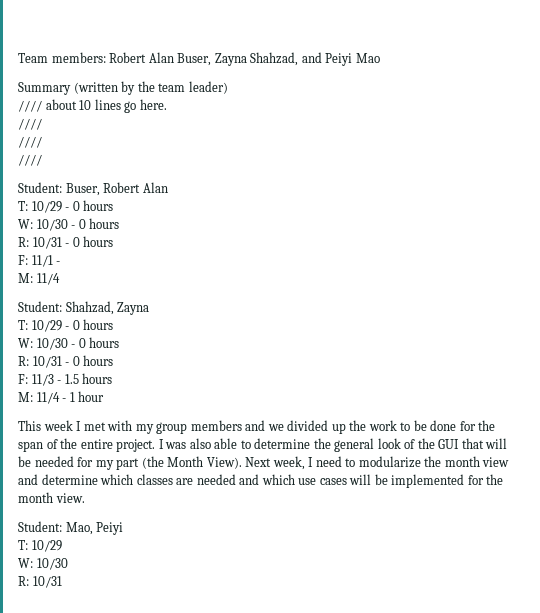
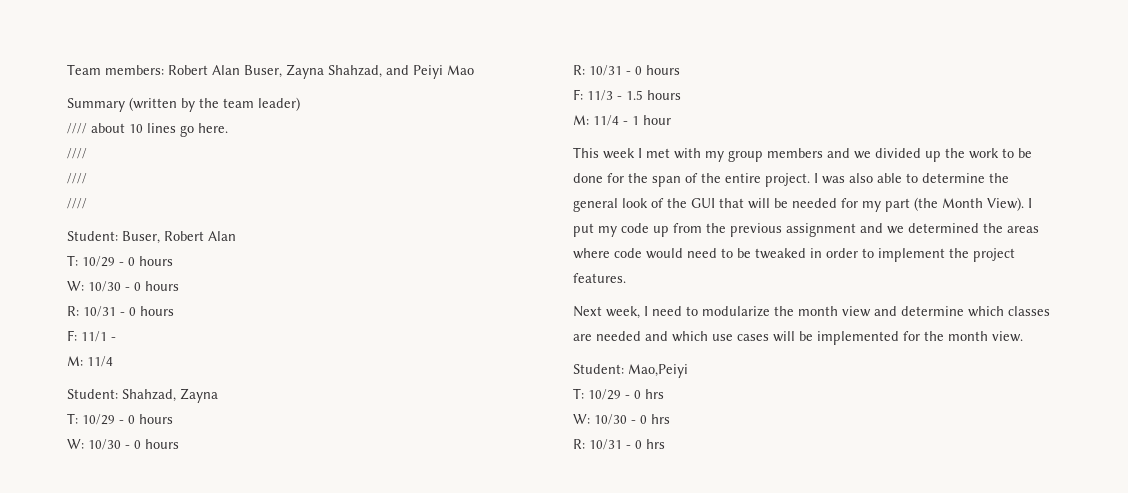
(242, 463) none -> [1028,198,1032,208] [573,223,1039,237] [573,248,1015,262] [573,273,626,283] I put my code up from the previous assignment and we determined the areas where code would need to be tweaked in order to implement the project features. //
[65,522,124,535] [18,540,62,552] [18,558,68,570] [18,576,62,588] Mao, Peiyi // T: 10/29 // W: 10/30 // R: 10/31 -> [628,364,688,378] [573,388,664,400] [573,414,670,425] [573,439,665,450] Mao,Peiyi // T: 10/29 - 0 hrs // W: 10/30 - 0 hrs // R: 10/31 - 0 hrs

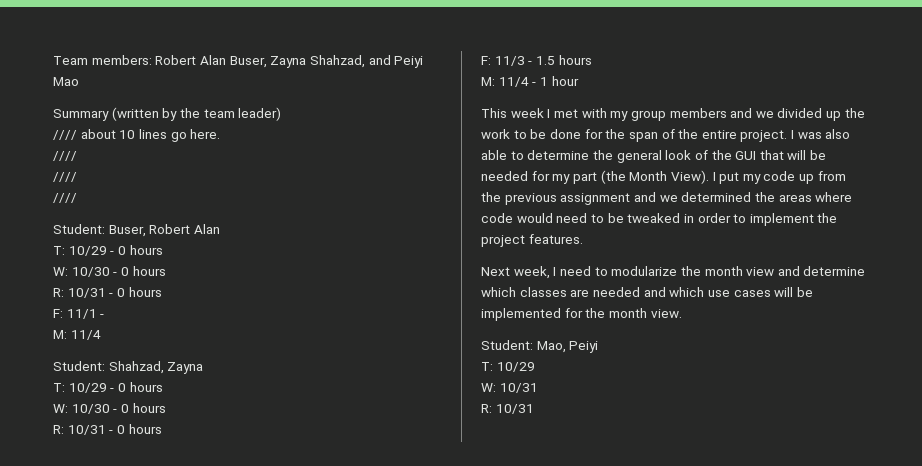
[628,364,688,378] [573,388,664,400] [573,414,670,425] [573,439,665,450] Mao,Peiyi // T: 10/29 - 0 hrs // W: 10/30 - 0 hrs // R: 10/31 - 0 hrs -> [536,341,599,353] [481,362,535,372] [481,383,538,393] [481,404,534,414] Mao, Peiyi // T: 10/29 // W: 10/31 // R: 10/31

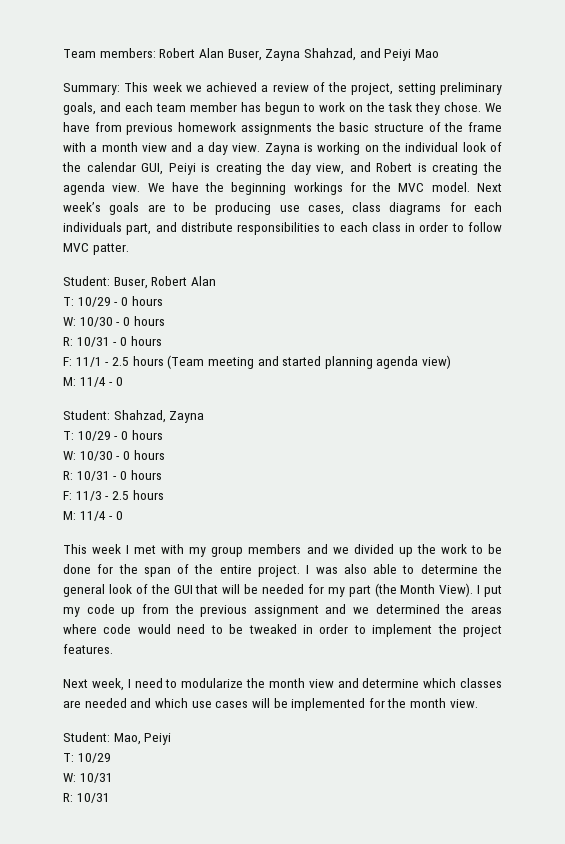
[53,107,282,121] [53,129,221,142] [53,151,77,161] [53,172,77,182] [53,193,77,203] Summary (written by the team leader) // //// about 10 lines go here. // //// // //// // //// -> [63,82,502,95] [63,102,502,115] [63,122,502,135] [63,142,502,155] [62,162,503,175] [63,182,502,195] [63,202,502,215] [63,222,502,235] [63,243,129,255] Summary: This week we achieved a review of the project, setting preliminary goals, and each team member has begun to work on the task they chose. We have from previous homework assignments the basic structure of the frame with a month view and a day view. Zayna is working on the individual look of the calendar GUI, Peiyi is creating the day view, and Robert is creating the agenda view. We have the beginning workings for the MVC model. Next week’s goals are to be producing use cases, class diagrams for each individuals part, and distribute responsibilities to each class in order to follow MVC patter.
[53,330,101,340] // M: 11/4 -> [111,355,452,369] [63,377,123,387] 2.5 hours (Team meeting and started planning agenda view) // M: 11/4 - 0
[535,56,555,65] 1.5 -> [111,491,129,500] 2.5
[539,76,579,86] 1 hour -> [115,511,123,520] 0

